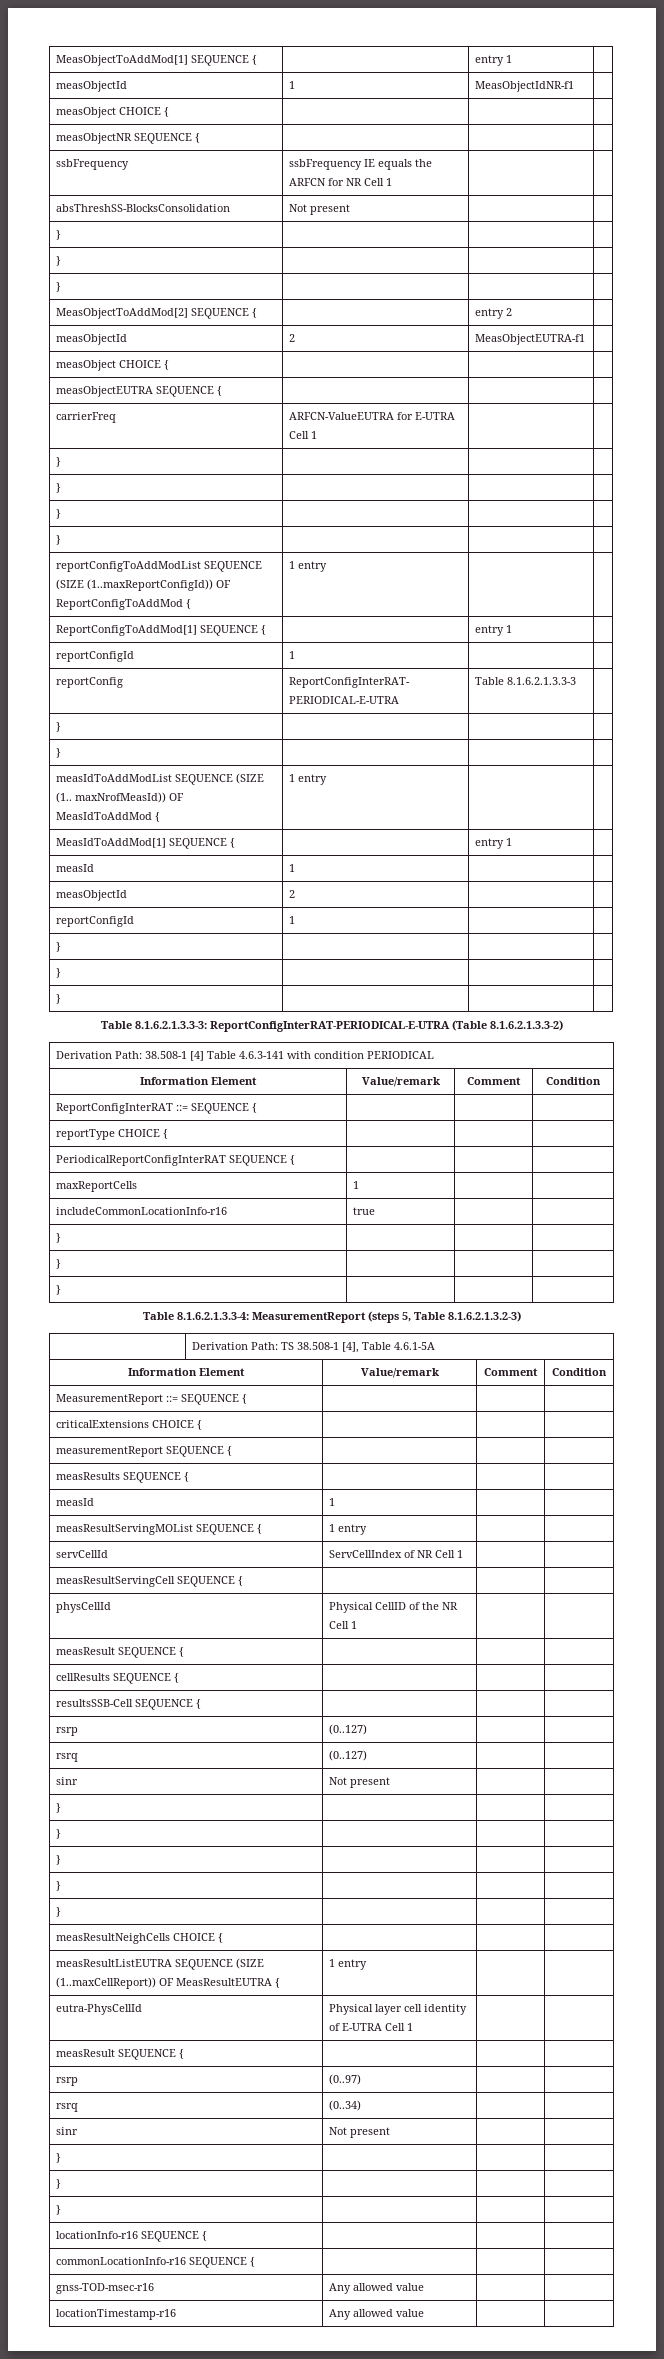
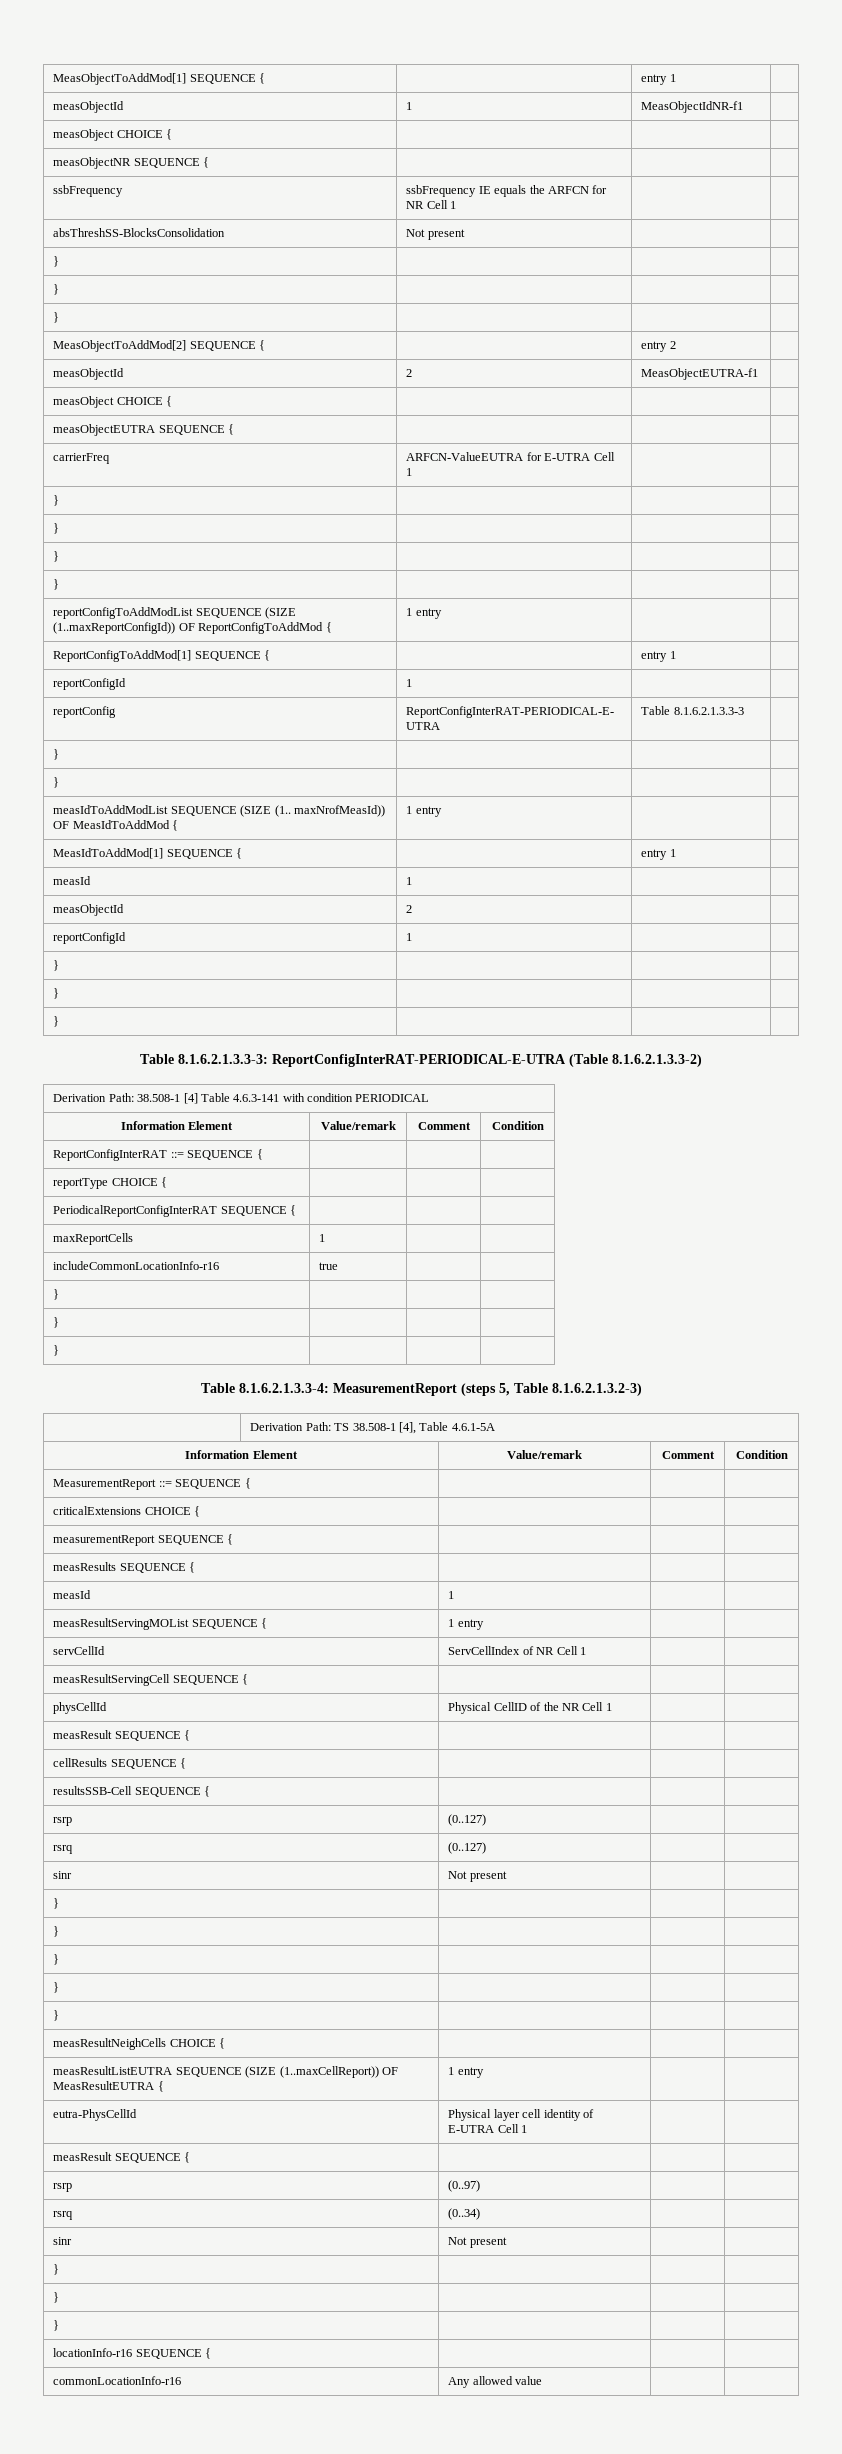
[188,2257,255,2268] [55,2283,154,2294] [328,2283,424,2294] [55,2309,176,2320] [328,2309,424,2320] SEQUENCE { | | | // gnss-TOD-msec-r16 | Any allowed value | | // locationTimestamp-r16 | Any allowed value | | -> [448,2376,543,2388] | Any allowed value | |

